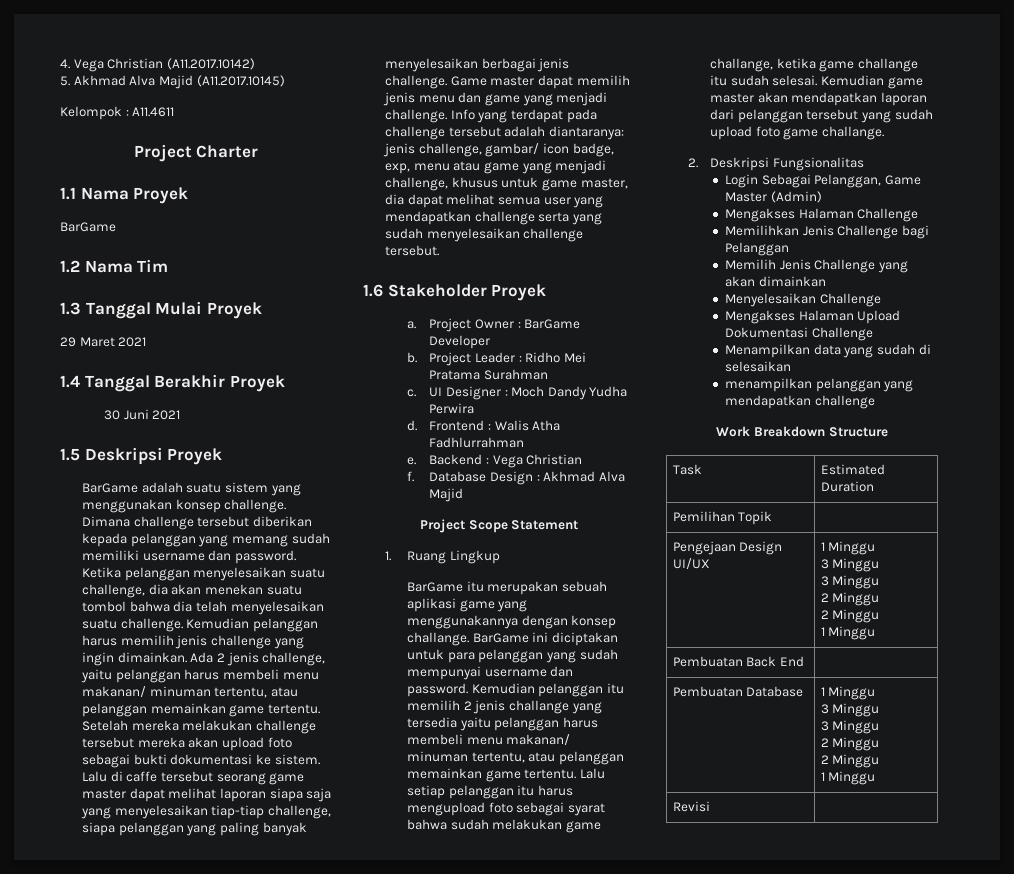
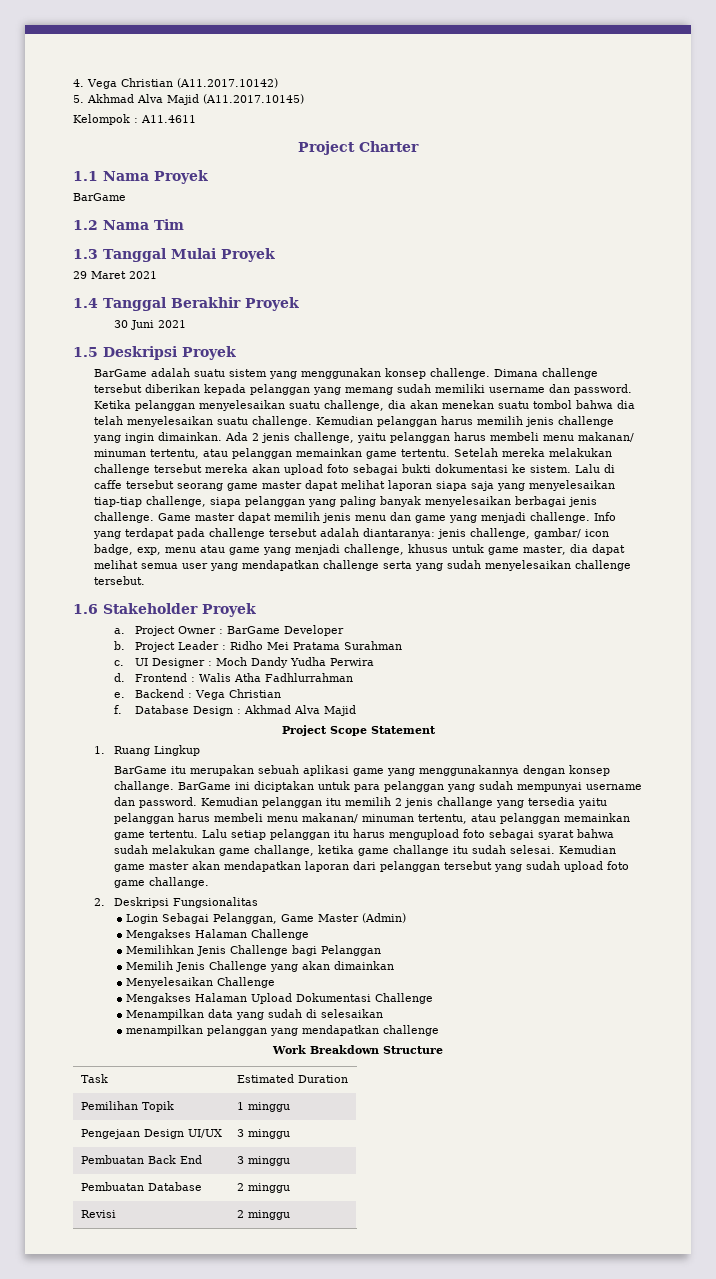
(773, 518) none -> [236,1102,290,1112] 1 minggu
[820,541,876,555] [820,558,880,572] [820,575,880,589] [820,592,880,606] [820,609,880,623] [820,626,876,640] 1 Minggu // 3 Minggu // 3 Minggu // 2 Minggu // 2 Minggu // 1 Minggu -> [236,1129,290,1139] 3 minggu
(805, 661) none -> [236,1156,290,1166] 3 minggu
[820,686,876,700] [820,703,880,717] [820,720,880,734] [820,737,880,751] [820,754,880,768] [820,771,876,785] 1 Minggu // 3 Minggu // 3 Minggu // 2 Minggu // 2 Minggu // 1 Minggu -> [236,1183,290,1193] 2 minggu
(710, 806) none -> [236,1210,290,1220] 2 minggu

